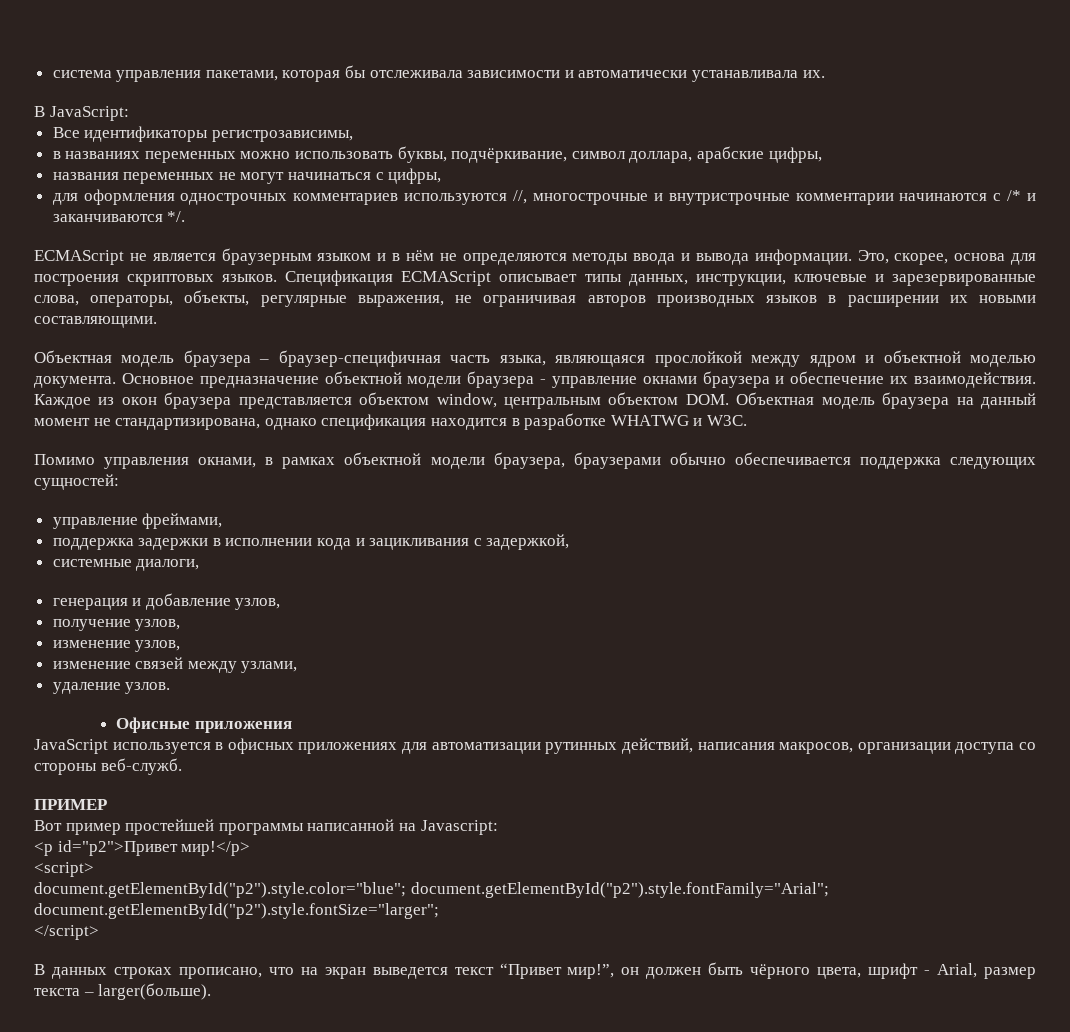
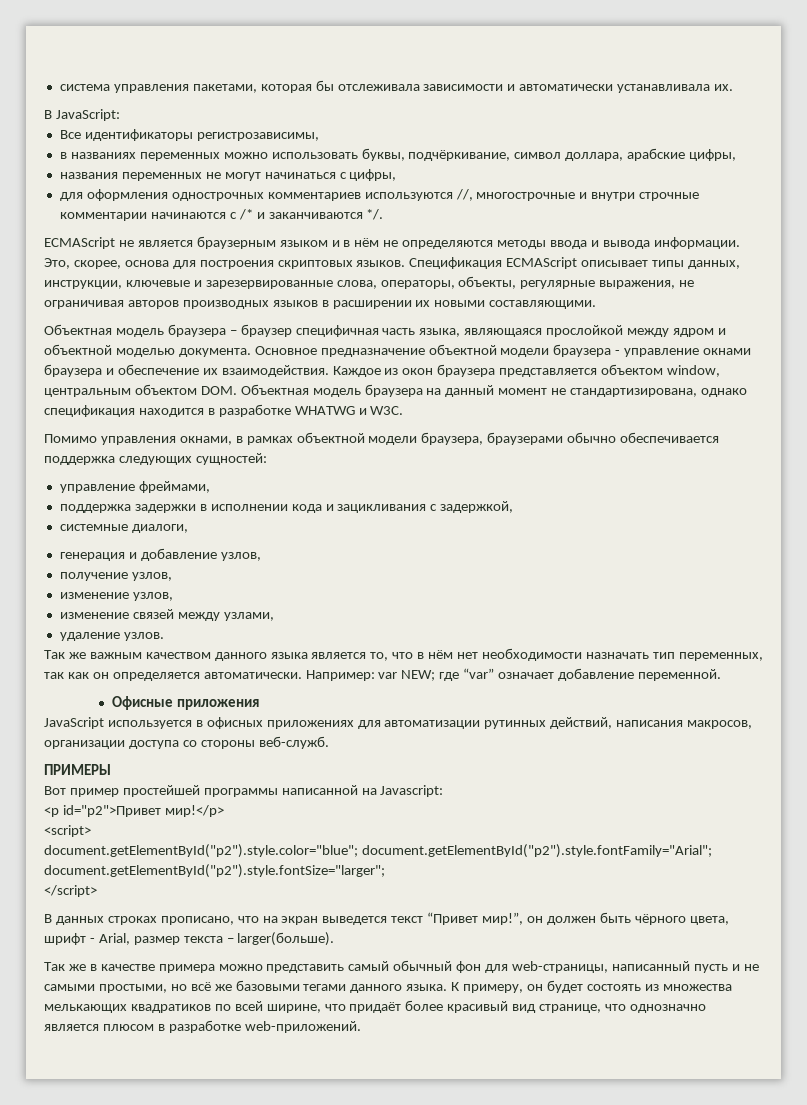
[668,193,790,205] внутристрочные -> [591,192,700,201] внутри строчные
[278,350,441,367] браузер-специфичная -> [240,324,379,337] браузер специфичная
(171, 688) none -> [44,648,763,661] [44,668,721,681] // Так же важным качеством данного языка является то, что в нём нет необходимости назначать тип переменных, так как он определяется автоматически. Например: var NEW; где “var” означает добавление переменной.
[34,799,107,810] ПРИМЕР -> [44,764,111,775] ПРИМЕРЫ
(212, 991) none -> [44,960,759,973] [44,980,732,993] [44,1000,706,1013] [44,1020,361,1033] // Так же в качестве примера можно представить самый обычный фон для web-страницы, написанный пусть и не самыми простыми, но всё же базовыми тегами данного языка. К примеру, он будет состоять из множества мелькающих квадратиков по всей ширине, что придаёт более красивый вид странице, что однозначно является плюсом в разработке web-приложений.

